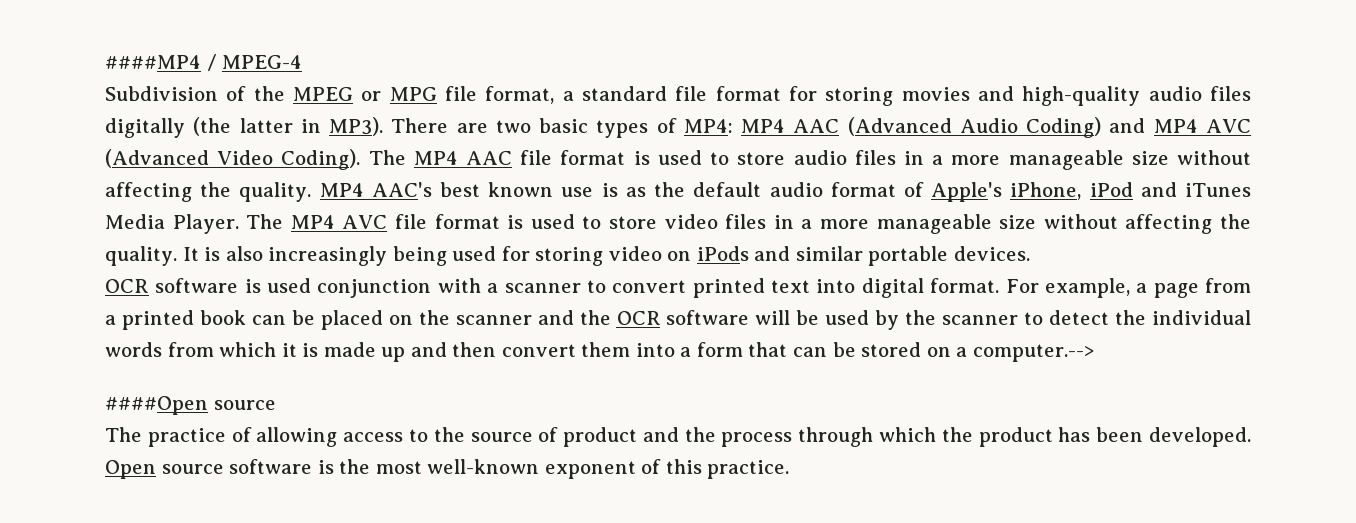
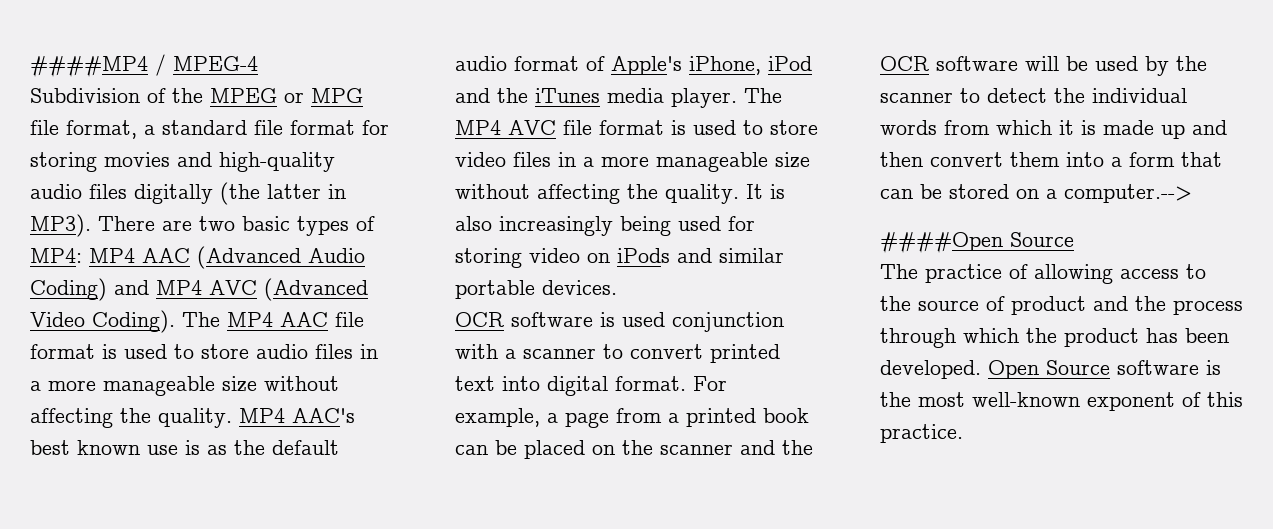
[1185,183,1252,197] [105,214,239,234] iTunes Media Player. -> [497,88,737,108] the iTunes media player.
[213,400,276,410] source -> [1010,232,1074,247] Source
[161,464,224,474] source -> [1046,360,1110,375] Source

